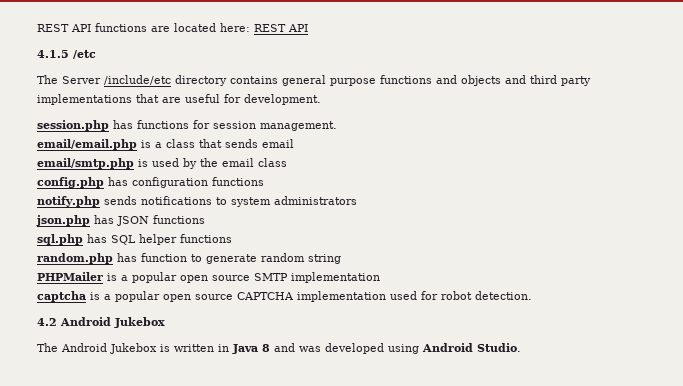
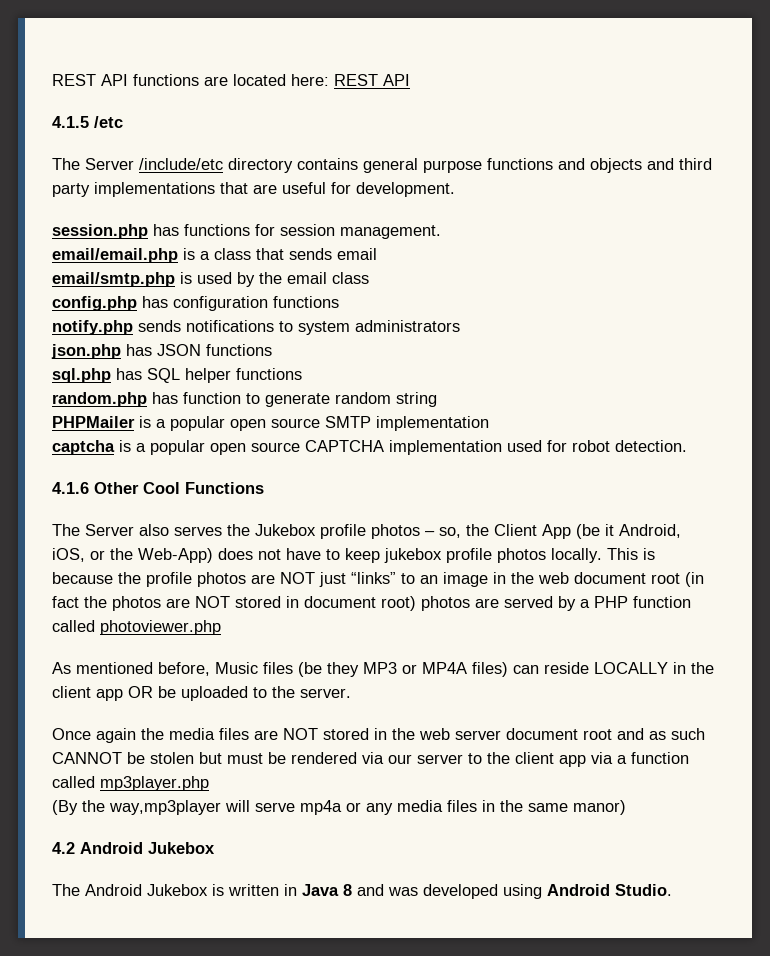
(532, 295) none -> [52,482,264,494] [52,524,681,539] [52,548,655,563] [52,572,704,587] [52,596,691,611] [52,620,221,635] [52,662,714,677] [52,686,351,701] [52,728,705,743] [52,752,689,767] [52,776,209,791] [52,800,626,815] // 4.1.6 Other Cool Functions // The Server also serves the Jukebox profile photos – so, the Client App (be it Android, iOS, or the Web-App) does not have to keep jukebox profile photos locally. This is because the profile photos are NOT just “links” to an image in the web document root (in fact the photos are NOT stored in document root) photos are served by a PHP function called photoviewer.php // As mentioned before, Music files (be they MP3 or MP4A files) can reside LOCALLY in the client app OR be uploaded to the server. // Once again the media files are NOT stored in the web server document root and as such CANNOT be stolen but must be rendered via our server to the client app via a function called mp3player.php // (By the way,mp3player will serve mp4a or any media files in the same manor)

